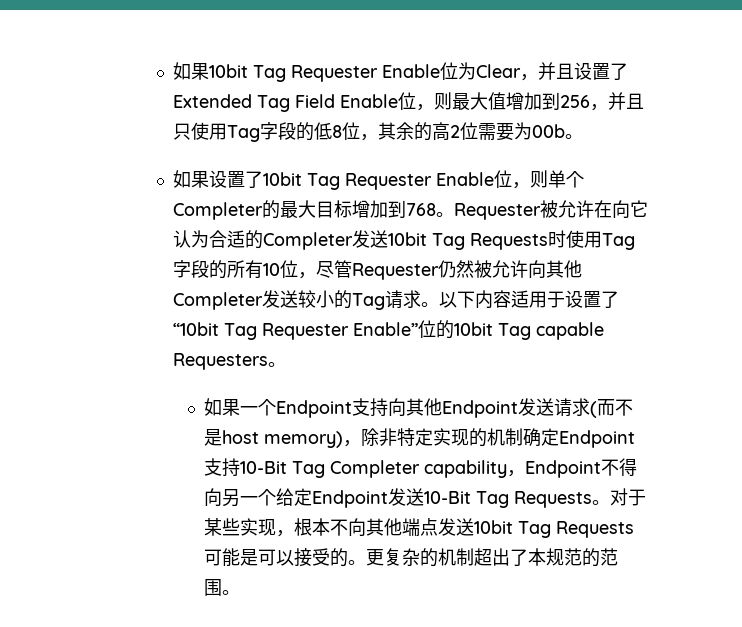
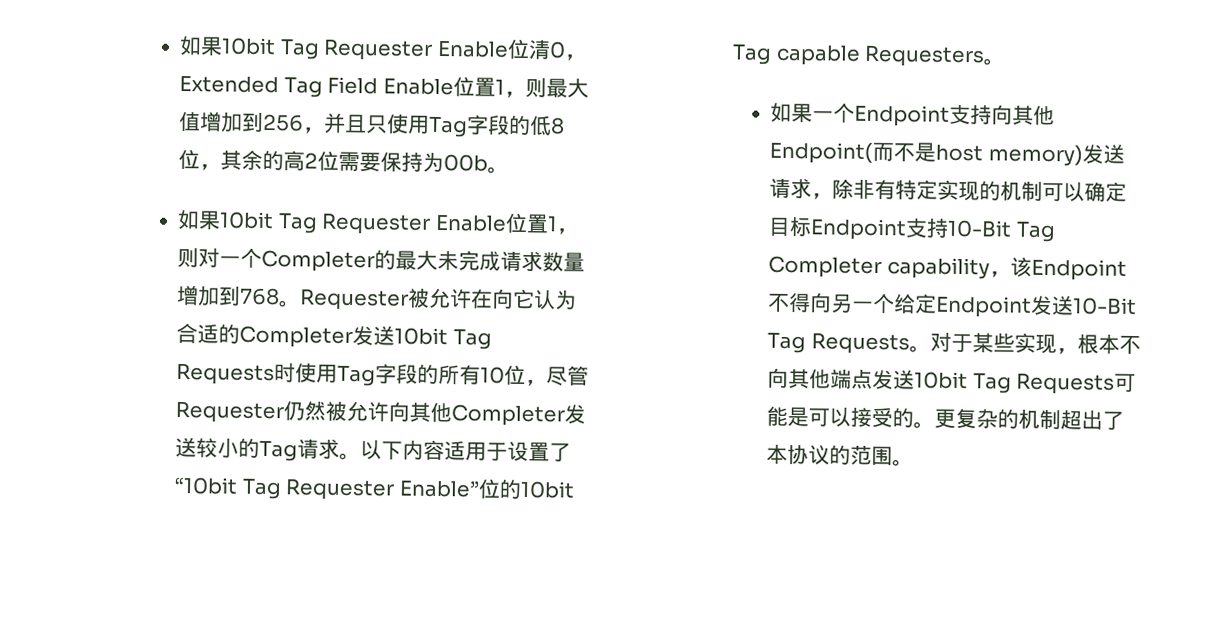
[173,62,629,82] 如果10bit Tag Requester Enable位为Clear，并且设置了 -> [179,35,586,61] 如果10bit Tag Requester Enable位清0，
(417, 101) none -> [473,77,505,97] 置1
(515, 132) none -> [380,151,424,172] 保持
[209,170,585,190] [173,200,353,220] 设置了10bit Tag Requester Enable位，则单个Completer的最大目标 -> [219,211,578,235] [177,247,586,273] 10bit Tag Requester Enable位置1，则对一个Completer的最大未完成请求数量
[441,398,633,418] [203,428,397,448] Endpoint发送请求(而不是host memory)，除非 -> [769,141,1125,167] [769,178,897,200] Endpoint(而不是host memory)发送请求，除非有
[522,428,559,447] 确定 -> [1042,181,1128,202] [768,216,813,237] 可以确定目标
(525, 473) none -> [1009,256,1032,277] 该
[545,548,582,566] 规范 -> [787,445,831,465] 协议

